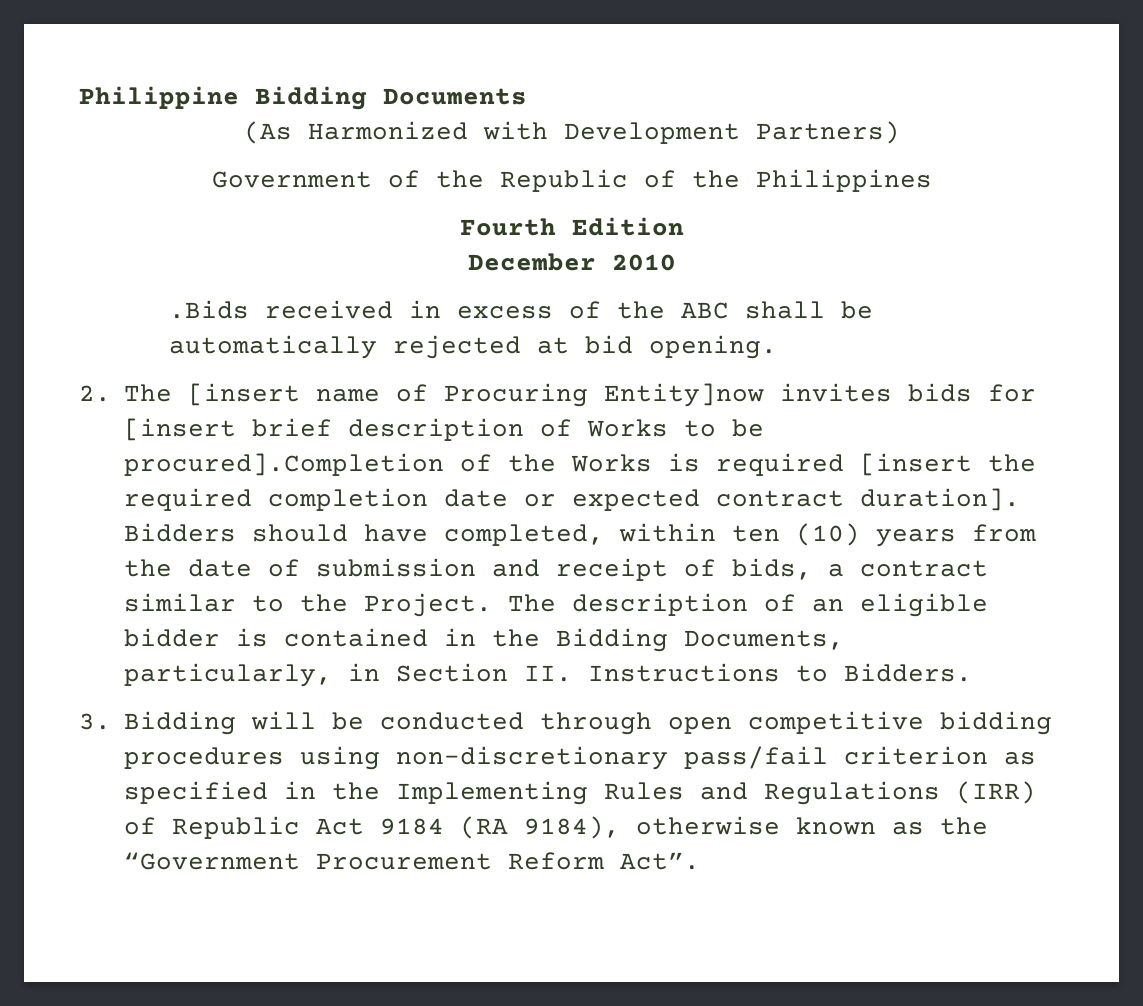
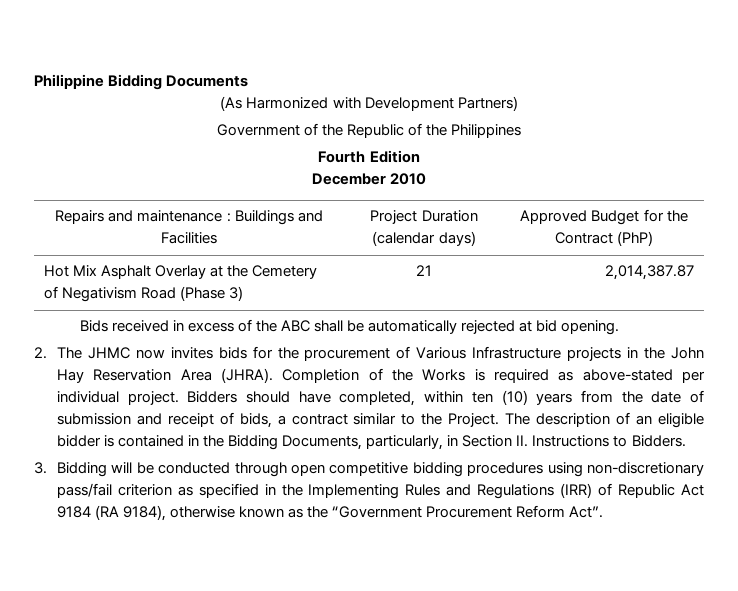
[169,300,250,319] // .Bids -> [55,210,323,225] [161,232,217,244] [370,210,478,224] [372,231,476,246] [520,209,688,225] [554,231,654,246] [43,265,317,279] [43,286,243,302] [416,265,432,276] [605,265,695,280] [79,320,108,332] // Repairs and maintenance : Buildings and Facilities | Project Duration (calendar days) | Approved Budget for the Contract (PhP) // Hot Mix Asphalt Overlay at the Cemetery of Negativism Road (Phase 3) | 21 | 2,014,387.87 // Bids
[188,383,1037,407] [124,418,765,441] [124,453,445,476] [insert name of Procuring Entity]now invites bids for [insert brief description of Works to be procured].Completion -> [87,346,704,361] [56,368,360,383] JHMC now invites bids for the procurement of Various Infrastructure projects in the John Hay Reservation Area (JHRA). Completion
[860,453,1037,476] [124,488,1021,511] [insert the required completion date or expected contract duration]. -> [558,369,706,383] [56,391,179,405] as above-stated per individual project.

